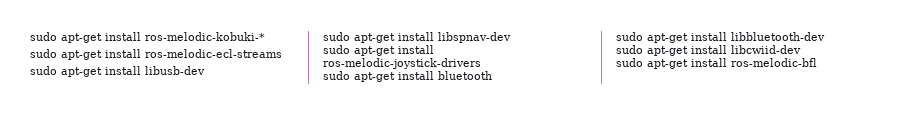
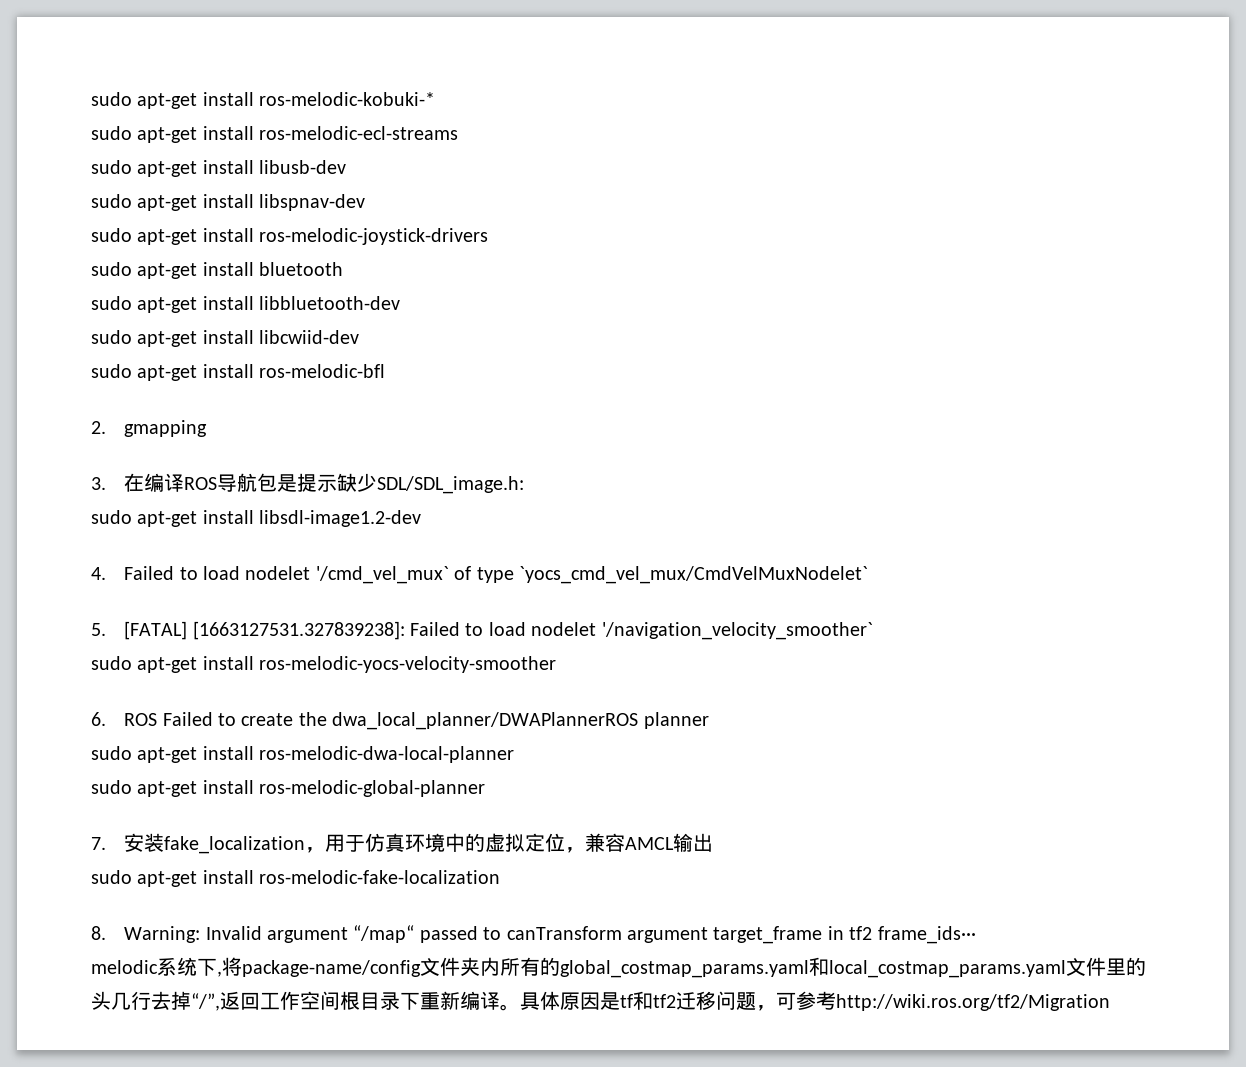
(817, 62) none -> [91,420,208,437] [91,473,525,494] [91,510,422,527] [91,566,868,584] [91,621,873,640] [91,656,557,673] [91,712,709,730] [91,746,515,763] [91,780,486,797] [91,833,714,854] [91,870,501,887] [91,925,976,944] [91,957,1146,978] [91,991,1110,1011] // 2. gmapping // 3.在编译ROS导航包是提示缺少SDL/SDL_image.h: // sudo apt-get install libsdl-image1.2-dev // 4. Failed to load nodelet '/cmd_vel_mux` of type `yocs_cmd_vel_mux/CmdVelMuxNodelet` // 5. [FATAL] [1663127531.327839238]: Failed to load nodelet '/navigation_velocity_smoother` // sudo apt-get install ros-melodic-yocs-velocity-smoother // 6. ROS Failed to create the dwa_local_planner/DWAPlannerROS planner // sudo apt-get install ros-melodic-dwa-local-planner // sudo apt-get install ros-melodic-global-planner // 7.安装fake_localization，用于仿真环境中的虚拟定位，兼容AMCL输出 // sudo apt-get install ros-melodic-fake-localization // 8. Warning: Invalid argument “/map“ passed to canTransform argument target_frame in tf2 frame_ids··· // melodic系统下,将package-name/config文件夹内所有的global_costmap_params.yaml和local_costmap_params.yaml文件里的头几行去掉“/”,返回工作空间根目录下重新编译。具体原因是tf和tf2迁移问题，可参考http://wiki.ros.org/tf2/Migration

